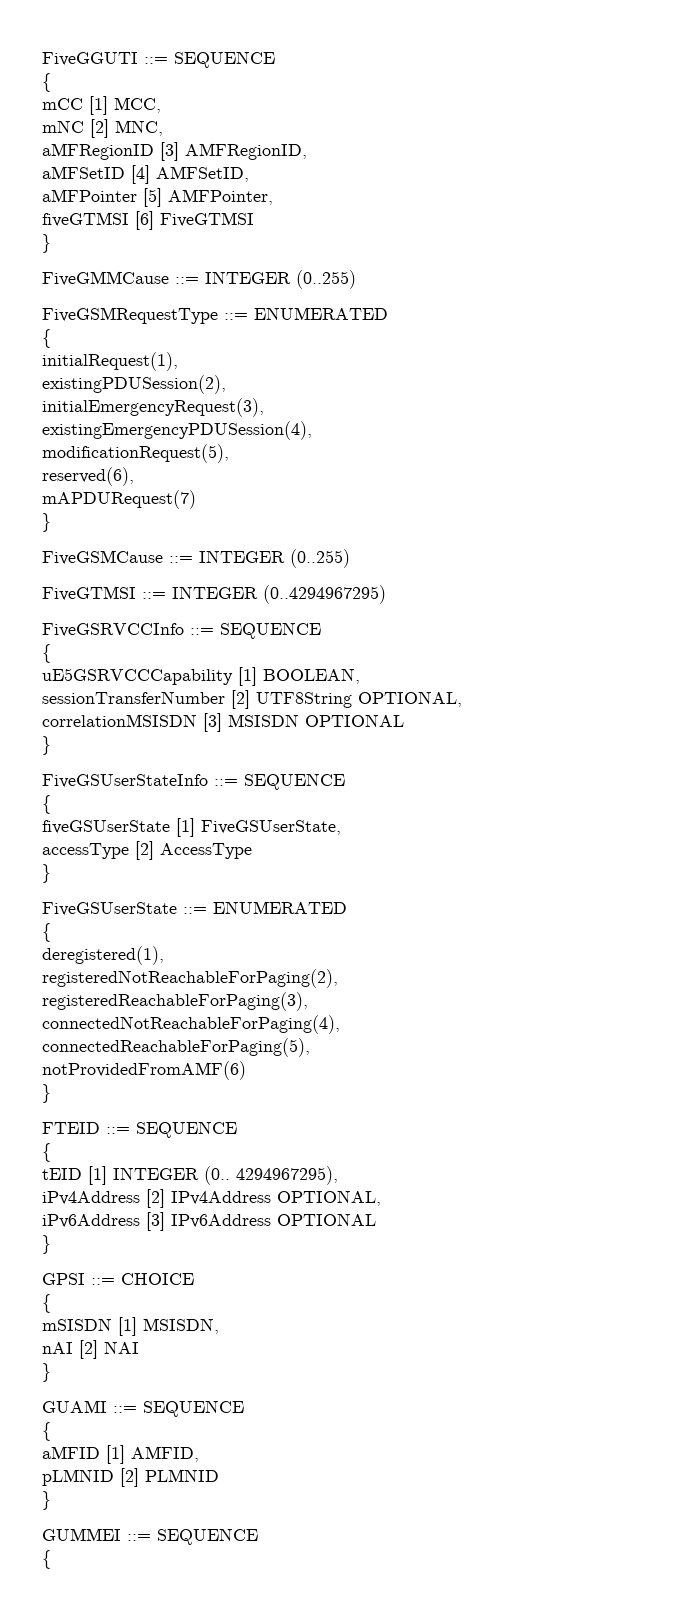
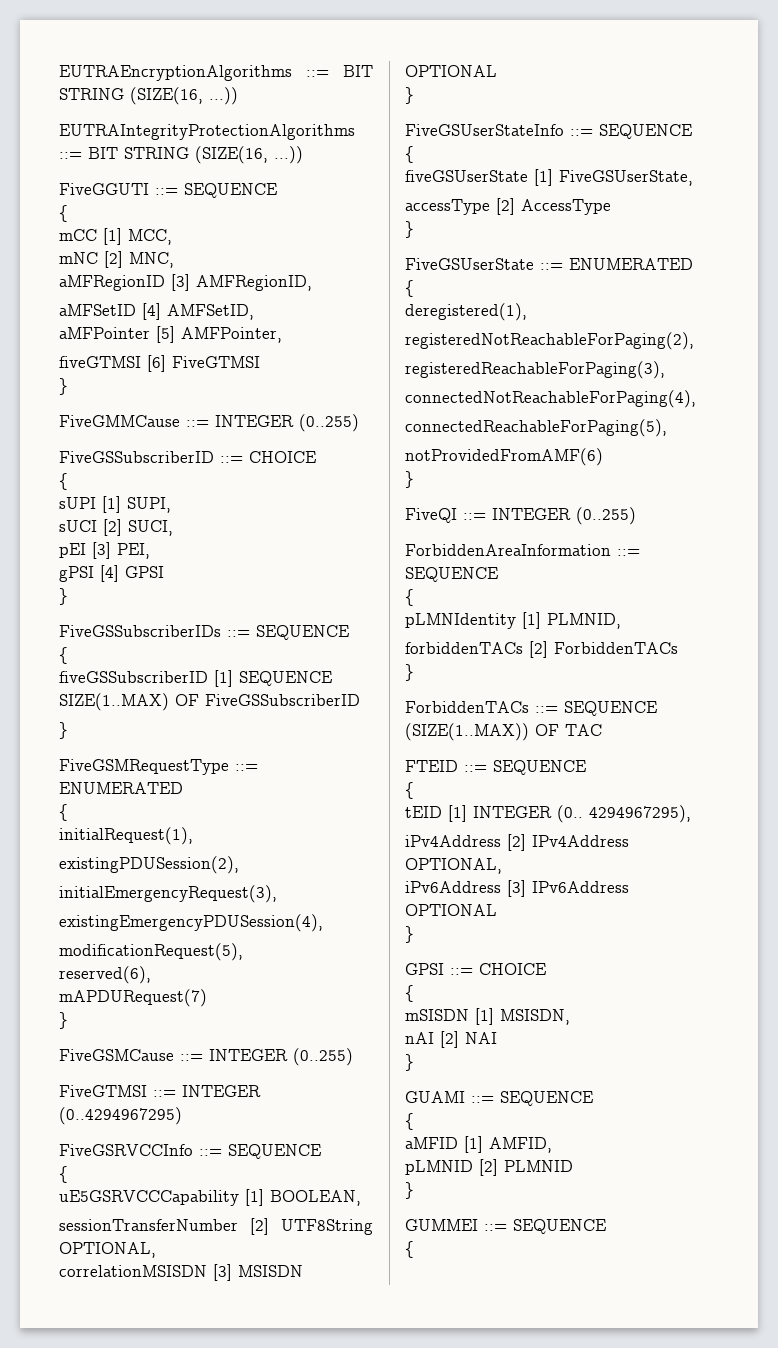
(42, 59) none -> [59,65,373,81] [59,87,238,105] [59,124,355,140] [59,146,303,164] EUTRAEncryptionAlgorithms ::= BIT STRING (SIZE(16, ...)) // EUTRAIntegrityProtectionAlgorithms ::= BIT STRING (SIZE(16, ...)) //
(356, 279) none -> [59,451,316,463] [59,473,68,490] [59,496,171,513] [59,519,173,536] [59,542,150,559] [59,565,164,582] [59,588,68,605] [59,625,349,640] [59,647,68,664] [59,670,332,687] [59,693,360,711] [59,722,68,739] // FiveGSSubscriberID ::= CHOICE // { // sUPI [1] SUPI, // sUCI [2] SUCI, // pEI [3] PEI, // gPSI [4] GPSI // } // FiveGSSubscriberIDs ::= SEQUENCE // { // fiveGSSubscriberID [1] SEQUENCE SIZE(1..MAX) OF FiveGSSubscriberID // }
(51, 1093) none -> [405,507,636,525] [405,544,640,556] [405,567,498,582] [405,589,414,606] [405,612,621,629] [405,641,678,658] [405,664,414,681] [405,701,657,716] [405,723,602,741] // FiveQI ::= INTEGER (0..255) // ForbiddenAreaInformation ::= SEQUENCE // { // pLMNIdentity [1] PLMNID, // forbiddenTACs [2] ForbiddenTACs // } // ForbiddenTACs ::= SEQUENCE (SIZE(1..MAX)) OF TAC

